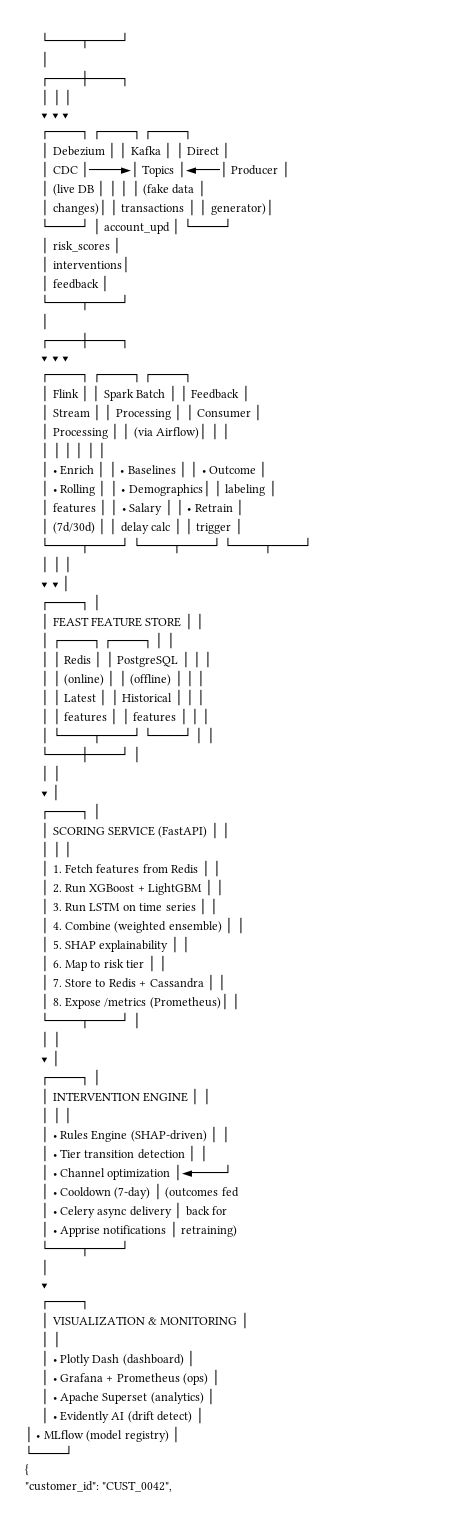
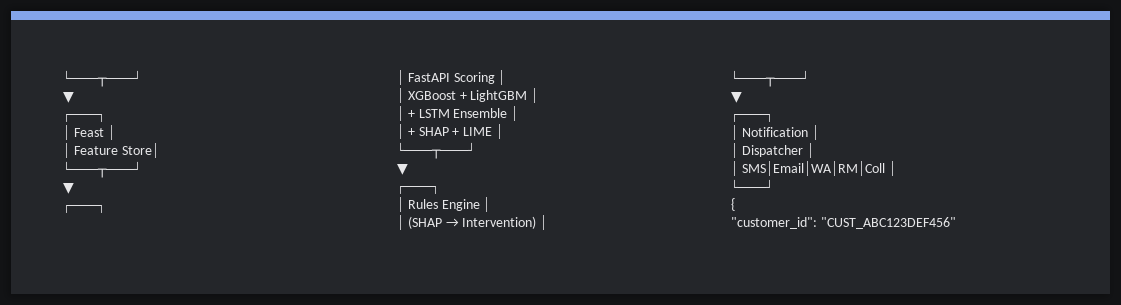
[41,32,130,49] [41,51,50,68] [41,70,130,87] [41,89,73,106] [41,113,70,119] [41,130,193,140] [41,142,231,159] [41,161,290,178] [41,180,206,197] [41,199,274,216] [41,218,232,235] [41,237,122,254] [41,256,130,273] [41,275,110,292] [41,294,130,311] [41,313,50,330] [41,332,130,349] [41,356,70,362] [41,373,193,383] [41,385,250,402] [41,404,263,421] [41,423,230,440] [41,442,107,459] [41,461,268,478] [41,480,277,497] [41,499,245,516] [41,518,243,535] [41,537,313,554] [41,556,73,573] [41,575,71,592] [41,594,101,611] [41,613,205,630] [41,632,175,649] [41,651,213,668] [41,670,206,687] [41,689,206,706] [41,708,211,725] [41,727,215,744] [41,746,141,763] [41,765,61,782] [41,784,60,801] [41,803,101,820] [41,822,231,839] [41,841,73,858] [41,860,221,877] [41,879,224,896] [41,898,219,915] [41,917,245,934] [41,936,191,953] [41,955,167,972] [41,974,227,991] [41,993,241,1010] [41,1012,141,1029] [41,1031,61,1048] [41,1050,60,1067] [41,1069,101,1086] [41,1088,211,1105] [41,1107,73,1124] [41,1126,230,1143] [41,1145,208,1162] [41,1164,232,1181] [41,1183,239,1200] [41,1202,227,1219] [41,1221,238,1238] [41,1240,130,1257] [41,1259,50,1276] [41,1283,49,1289] [41,1300,90,1310] [41,1312,249,1329] [41,1331,61,1348] [41,1350,196,1367] [41,1369,220,1386] [41,1388,216,1405] [41,1407,204,1424] [25,1426,169,1443] └────┬────┘ // │ // ┌────┼────┐ // │ │ │ // ▼ ▼ ▼ // ┌────┐ ┌────┐ ┌────┐ // │ Debezium │ │ Kafka │ │ Direct │ // │ CDC │────►│ Topics │◄───│ Producer │ // │ (live DB │ │ │ │ (fake data │ // │ changes)│ │ transactions │ │ generator)│ // └────┘ │ account_upd │ └────┘ // │ risk_scores │ // │ interventions│ // │ feedback │ // └────┬────┘ // │ // ┌────┼────┐ // ▼ ▼ ▼ // ┌────┐ ┌────┐ ┌────┐ // │ Flink │ │ Spark Batch │ │ Feedback │ // │ Stream │ │ Processing │ │ Consumer │ // │ Processing │ │ (via Airflow)│ │ │ // │ │ │ │ │ │ // │ • Enrich │ │ • Baselines │ │ • Outcome │ // │ • Rolling │ │ • Demographics│ │ labeling │ // │ features │ │ • Salary │ │ • Retrain │ // │ (7d/30d) │ │ delay calc │ │ trigger │ // └────┬────┘ └────┬────┘ └────┬────┘ // │ │ │ // ▼ ▼ │ // ┌────┐ │ // │ FEAST FEATURE STORE │ │ // │ ┌────┐ ┌────┐ │ │ // │ │ Redis │ │ PostgreSQL │ │ │ // │ │ (online) │ │ (offline) │ │ │ // │ │ Latest │ │ Historical │ │ │ // │ │ features │ │ features │ │ │ // │ └────┬────┘ └────┘ │ │ // └────┼────┘ │ // │ │ // ▼ │ // ┌────┐ │ // │ SCORING SERVICE (FastAPI) │ │ // │ │ │ // │ 1. Fetch features from Redis │ │ // │ 2. Run XGBoost + LightGBM │ │ // │ 3. Run LSTM on time series │ │ // │ 4. Combine (weighted ensemble) │ │ // │ 5. SHAP explainability │ │ // │ 6. Map to risk tier │ │ // │ 7. Store to Redis + Cassandra │ │ // │ 8. Expose /metrics (Prometheus)│ │ // └────┬────┘ │ // │ │ // ▼ │ // ┌────┐ │ // │ INTERVENTION ENGINE │ │ // │ │ │ // │ • Rules Engine (SHAP-driven) │ │ // │ • Tier transition detection │ │ // │ • Channel optimization │◄────┘ // │ • Cooldown (7-day) │ (outcomes fed // │ • Celery async delivery │ back for // │ • Apprise notifications │ retraining) // └────┬────┘ // │ // ▼ // ┌────┐ // │ VISUALIZATION & MONITORING │ // │ │ // │ • Plotly Dash (dashboard) │ // │ • Grafana + Prometheus (ops) │ // │ • Apache Superset (analytics) │ // │ • Evidently AI (drift detect) │ // │ • MLflow (model registry) -> [63,70,141,87] [63,92,74,103] [63,114,105,122] [63,125,115,140] [63,143,159,158] [63,161,141,178] [63,183,74,194] [63,205,105,213] [397,70,506,85] [397,88,539,103] [397,106,519,121] [397,124,503,139] [397,142,475,159] [397,164,408,175] [397,186,439,194] [397,197,491,212] [397,215,548,230] [731,70,809,87] [731,92,742,103] [731,114,773,122] [731,125,819,140] [731,143,814,158] [731,161,885,176] └────┬────┘ // ▼ // ┌────┐ // │ Feast │ // │ Feature Store│ // └────┬────┘ // ▼ // ┌────┐ // │ FastAPI Scoring │ // │ XGBoost + LightGBM │ // │ + LSTM Ensemble │ // │ + SHAP + LIME │ // └────┬────┘ // ▼ // ┌────┐ // │ Rules Engine │ // │ (SHAP → Intervention) │ // └────┬────┘ // ▼ // ┌────┐ // │ Notification │ // │ Dispatcher │ // │ SMS│Email│WA│RM│Coll
[102,1481,173,1492] "CUST_0042", -> [820,217,956,229] "CUST_ABC123DEF456"

